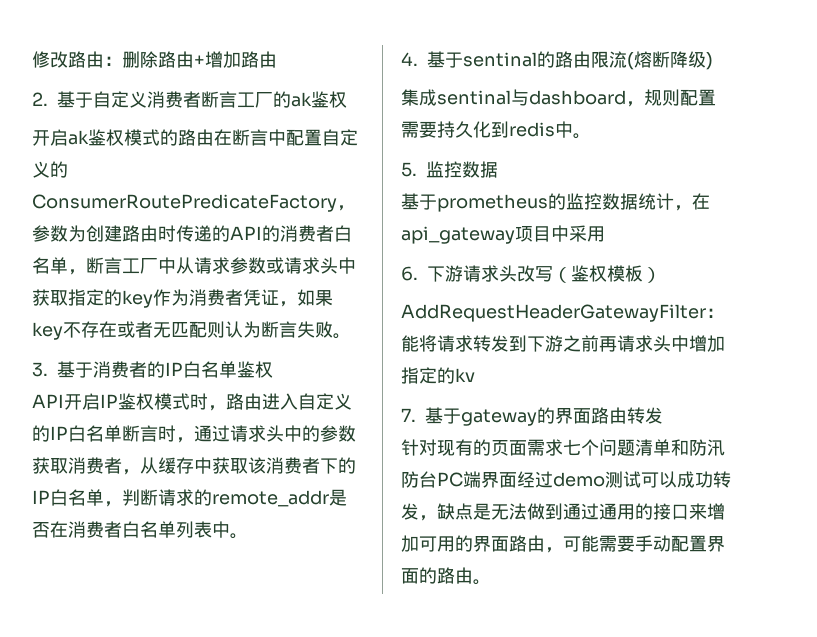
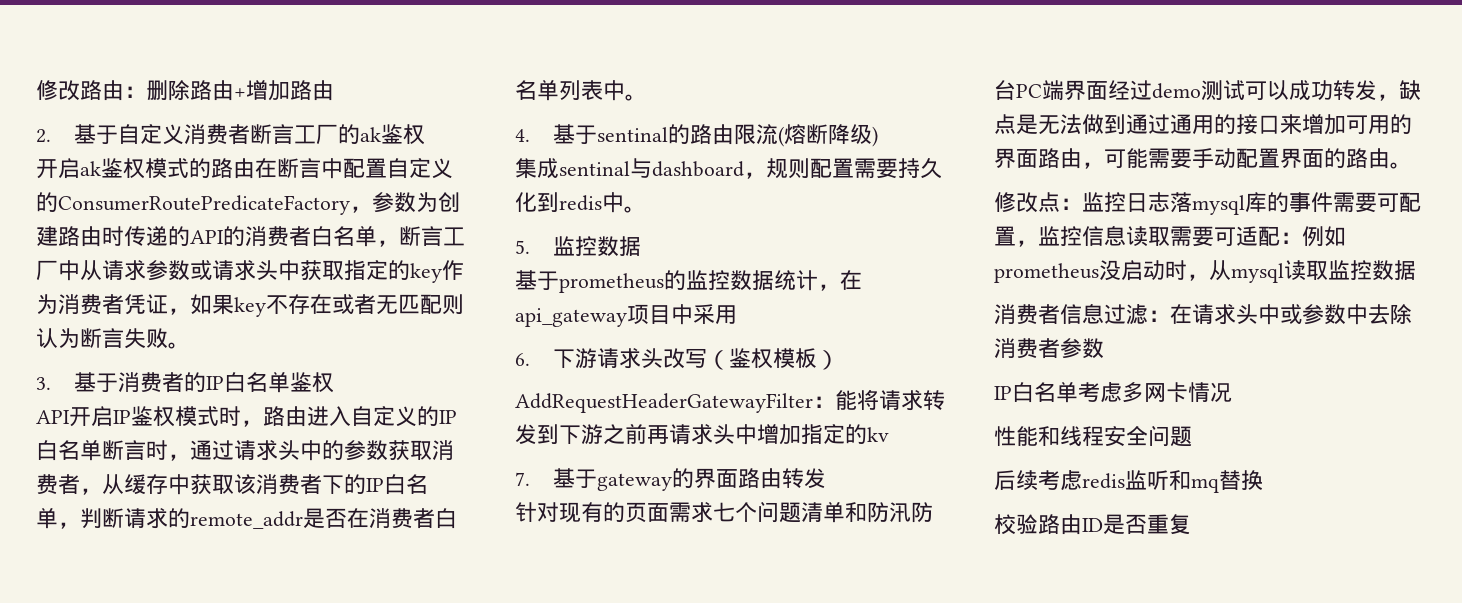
(491, 582) none -> [994,192,1421,215] [994,225,1346,247] [994,260,1416,283] [994,303,1412,325] [994,338,1104,359] [994,382,1232,403] [994,425,1192,447] [994,470,1263,493] [994,514,1191,535] // 修改点：监控日志落mysql库的事件需要可配置，监控信息读取需要可适配：例如prometheus没启动时，从mysql读取监控数据 // 消费者信息过滤：在请求头中或参数中去除消费者参数 // IP白名单考虑多网卡情况 // 性能和线程安全问题 // 后续考虑redis监听和mq替换 // 校验路由ID是否重复

